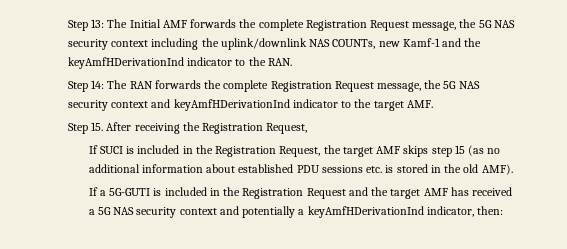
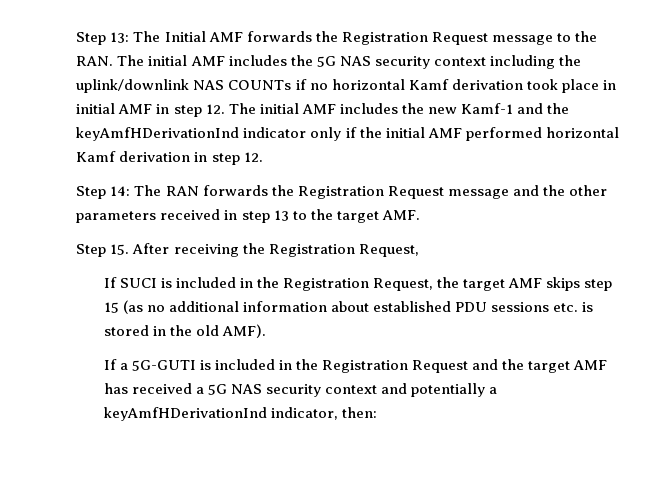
[258,19,457,31] complete Registration Request message, -> [341,31,597,45] [76,55,287,66] Registration Request message to the RAN. The initial AMF includes
[332,39,376,49] COUNTs, -> [228,79,616,93] [76,103,424,117] COUNTs if no horizontal Kamf derivation took place in initial AMF in step 12. The initial AMF includes the
[235,57,292,66] to the RAN. -> [310,127,619,141] [76,151,263,165] only if the initial AMF performed horizontal Kamf derivation in step 12.
[223,80,480,92] [67,99,338,111] complete Registration Request message, the 5G NAS security context and keyAmfHDerivationInd indicator -> [297,185,607,199] [76,209,289,223] Registration Request message and the other parameters received in step 13

